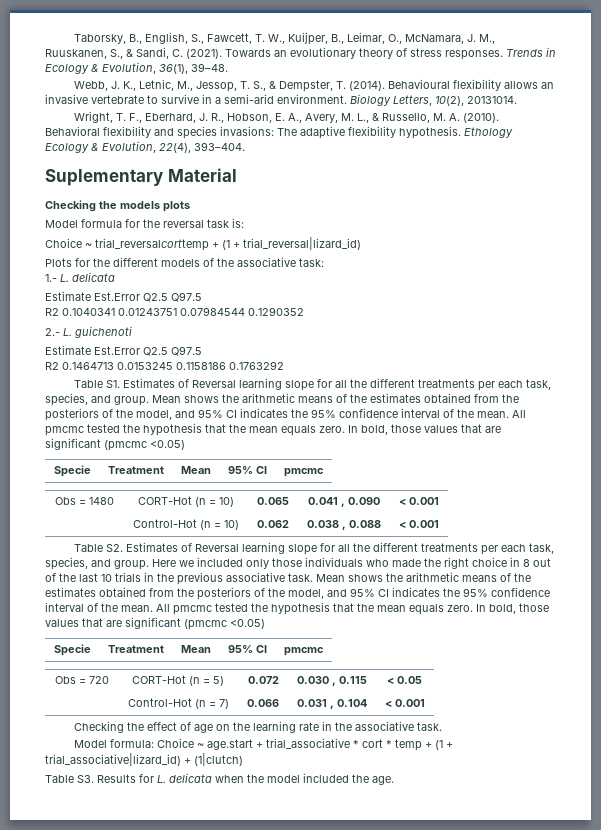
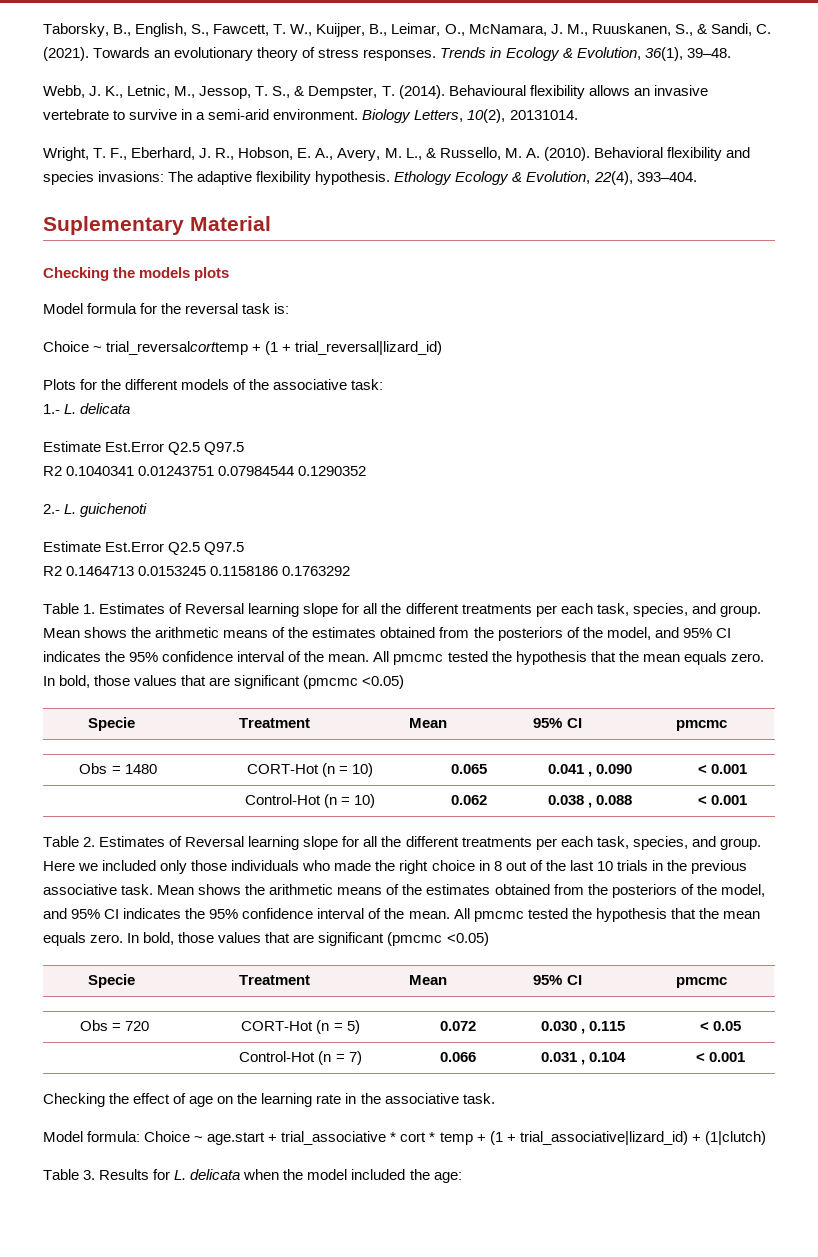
[105,380,120,388] S1. -> [83,604,96,614] 1.
[105,544,123,552] S2. -> [83,837,96,847] 2.
[77,775,94,783] S3. -> [83,1170,96,1180] 3.
[372,776,394,785] age. -> [433,1172,462,1183] age:

